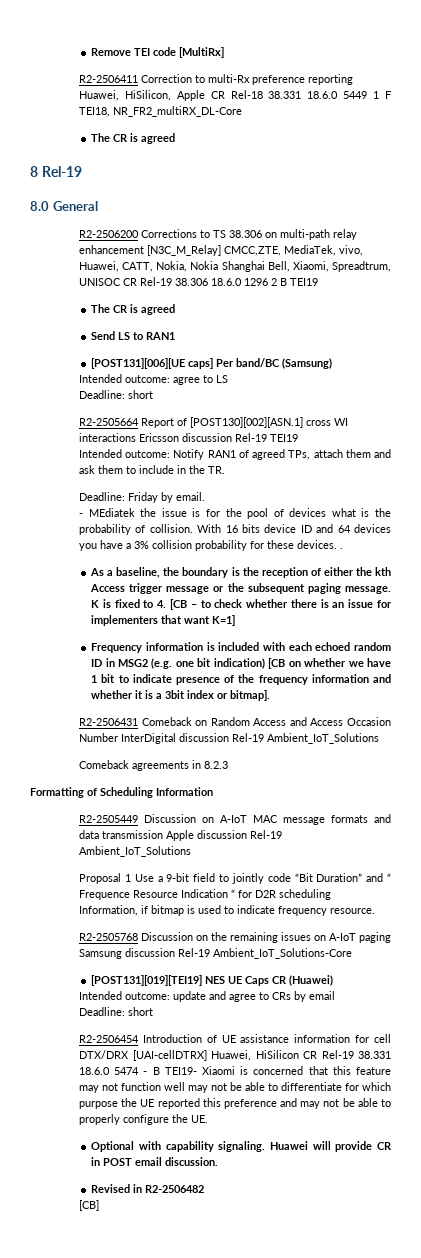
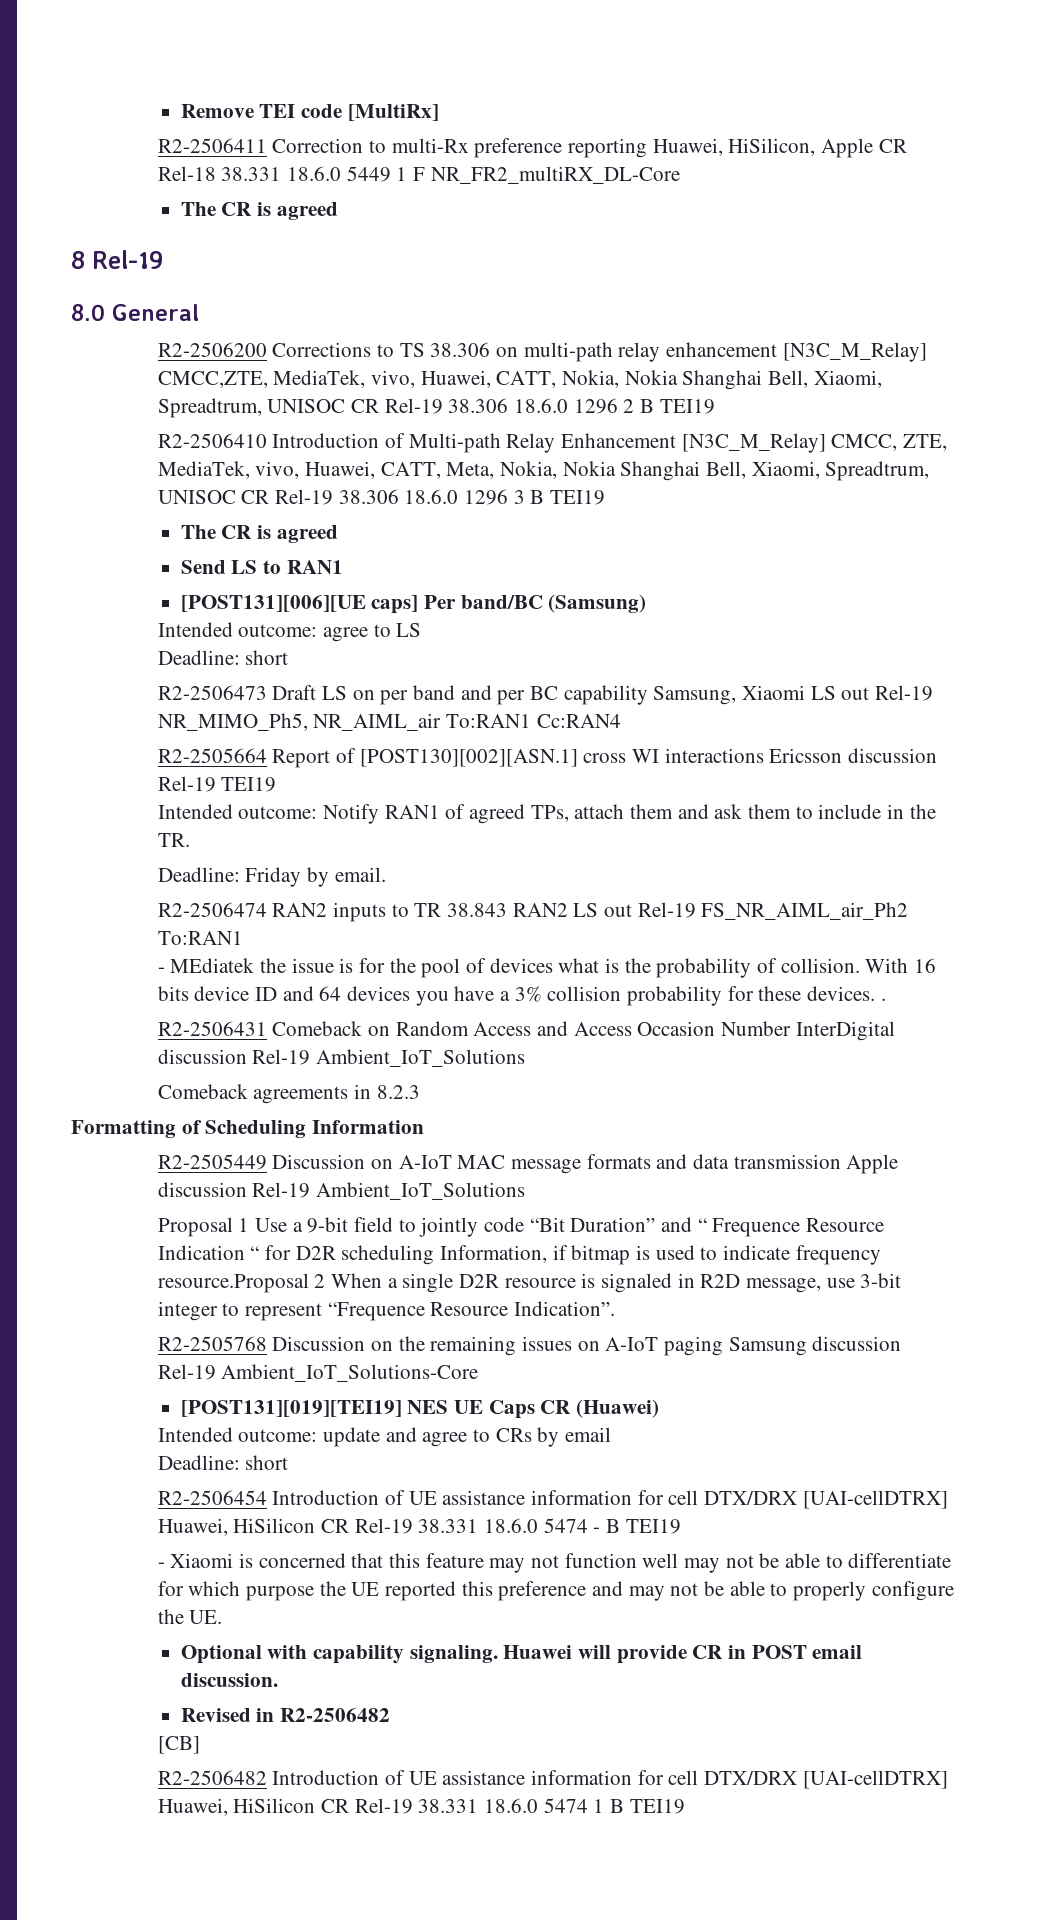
[78,107,110,117] TEI18, -> (425, 174) none
(318, 282) none -> [157,433,947,453] [157,461,930,481] [157,489,605,505] // R2-2506410 Introduction of Multi-path Relay Enhancement [N3C_M_Relay] CMCC, ZTE, MediaTek, vivo, Huawei, CATT, Meta, Nokia, Nokia Shanghai Bell, Xiaomi, Spreadtrum, UNISOC CR Rel-19 38.306 18.6.0 1296 3 B TEI19
(153, 394) none -> [157,685,933,705] [157,713,621,731] // R2-2506473 Draft LS on per band and per BC capability Samsung, Xiaomi LS out Rel-19 NR_MIMO_Ph5, NR_AIML_air To:RAN1 Cc:RAN4
(205, 496) none -> [157,902,909,922] [157,931,243,945] // R2-2506474 RAN2 inputs to TR 38.843 RAN2 LS out Rel-19 FS_NR_AIML_air_Ph2 To:RAN1
[90,567,392,578] [90,583,391,594] [91,599,393,610] [91,615,236,626] [91,642,391,653] [91,658,391,669] [91,674,391,685] [91,690,271,701] // As a baseline, the boundary is the reception of either the kth Access trigger message or the subsequent paging message. K is fixed to 4. [CB – to check whether there is an issue for implementers that want K=1] // Frequency information is included with each echoed random ID in MSG2 (e.g. one bit indication) [CB on whether we have 1 bit to indicate presence of the frequency information and whether it is a 3bit index or bitmap]. -> (886, 999) none
[329,908,375,914] resource. -> [157,1273,902,1293] [157,1301,615,1321] resource.Proposal 2 When a single D2R resource is signaled in R2D message, use 3-bit integer to represent “Frequence Resource Indication”.
[164,1067,197,1075] TEI19- -> [625,1519,681,1534] [157,1562,165,1568] TEI19 // -
(99, 1205) none -> [157,1770,948,1789] [157,1798,685,1816] // R2-2506482 Introduction of UE assistance information for cell DTX/DRX [UAI-cellDTRX] Huawei, HiSilicon CR Rel-19 38.331 18.6.0 5474 1 B TEI19

